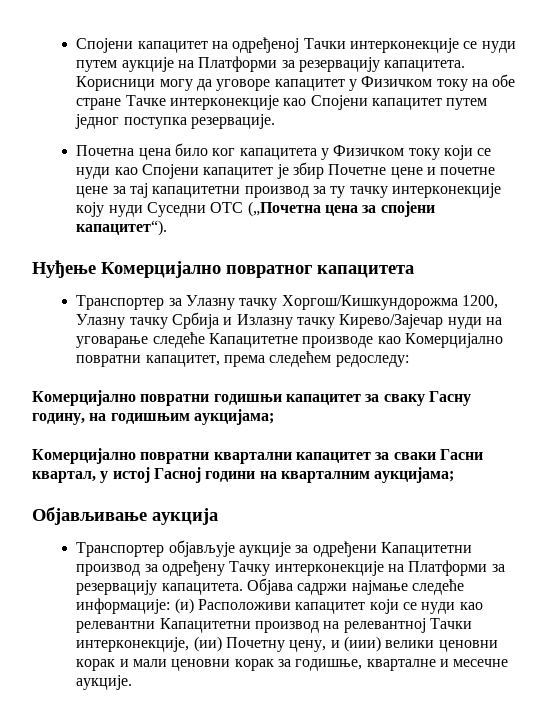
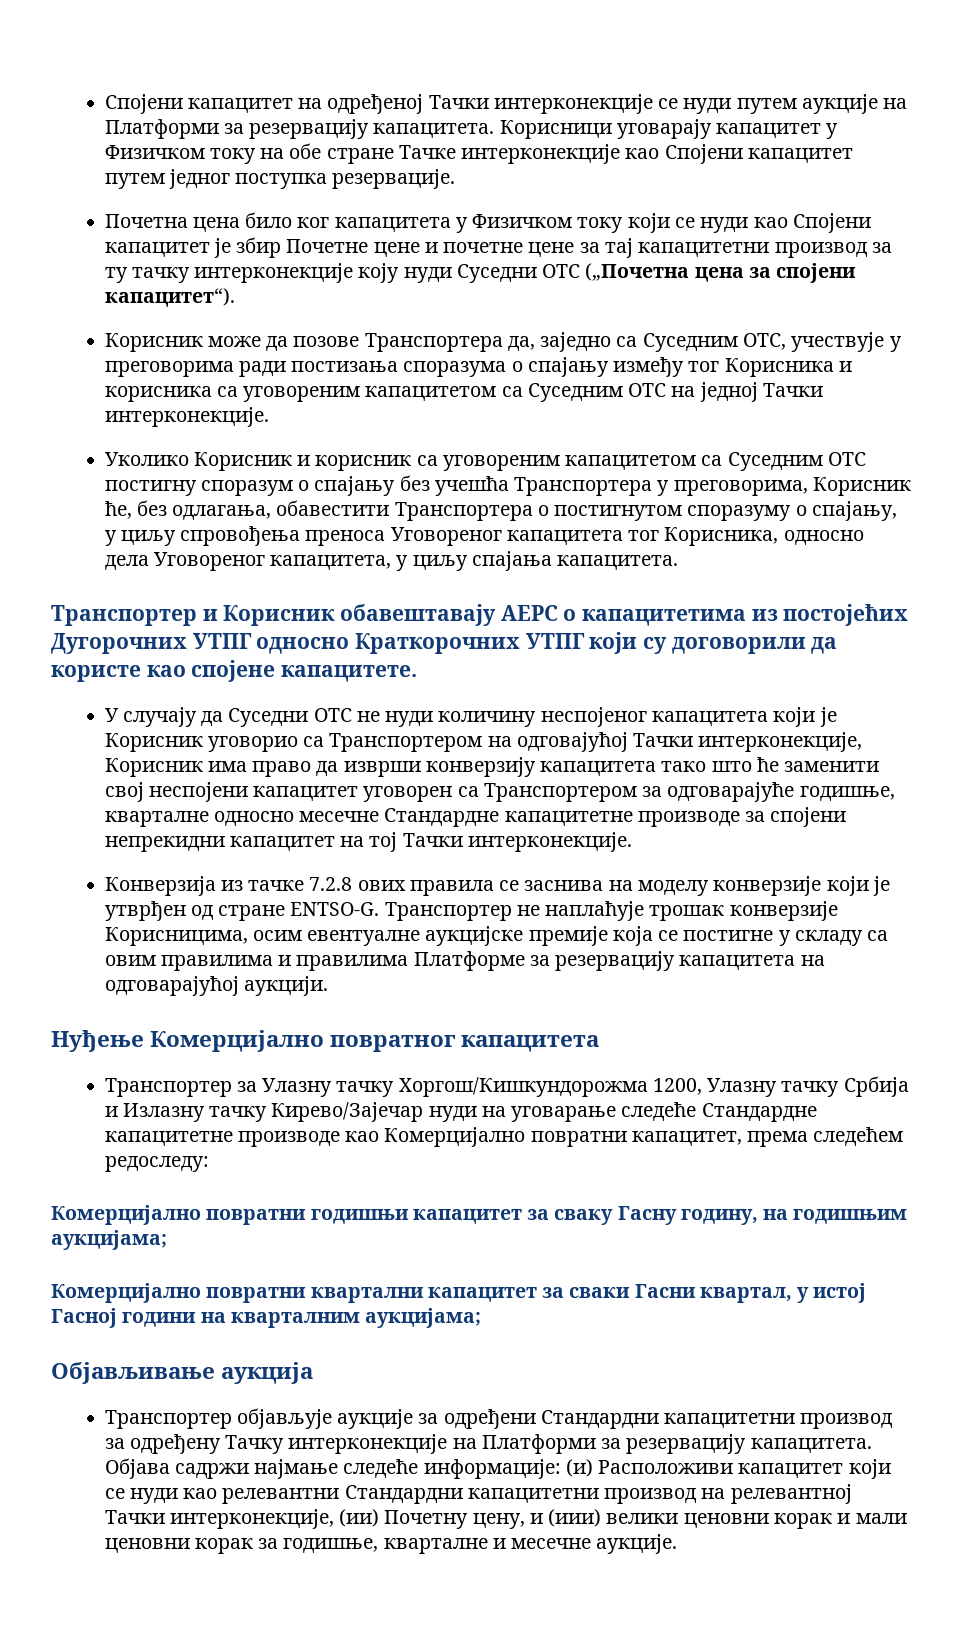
[159,79,271,91] могу да уговоре -> [616,119,712,139] уговарају
(168, 228) none -> [104,332,902,352] [104,357,852,377] [104,382,823,402] [104,407,269,427] [104,452,866,471] [104,475,911,496] [104,500,897,521] [104,526,864,546] [104,551,679,571] [51,604,909,626] [51,632,838,654] [51,660,418,682] [104,707,837,727] [104,732,863,752] [104,757,880,777] [104,782,895,802] [104,807,847,827] [104,832,632,852] [104,876,890,896] [104,901,838,921] [104,926,889,946] [104,951,825,971] [104,976,328,996] // Корисник може да позове Транспортера да, заједно са Суседним ОТС, учествује у преговорима ради постизања споразума о спајању између тог Корисника и корисника са уговореним капацитетом са Суседним ОТС на једној Тачки интерконекције. // Уколико Корисник и корисник са уговореним капацитетом са Суседним ОТС постигну споразум о спајању без учешћа Транспортера у преговорима, Корисник ће, без одлагања, обавестити Транспортера о постигнутом споразуму о спајању, у циљу спровођења преноса Уговореног капацитета тог Корисника, односно дела Уговореног капацитета, у циљу спајања капацитета. // Транспортер и Корисник обавештавају АЕРС о капацитетима из постојећих Дугорочних УТПГ односно Краткорочних УТПГ који су договорили да користе као спојене капацитете. // У случају да Суседни ОТС не нуди количину неспојеног капацитета који је Корисник уговорио са Транспортером на одговајућој Тачки интерконекције, Корисник има право да изврши конверзију капацитета тако што ће заменити свој неспојени капацитет уговорен са Транспортером за одговарајуће годишње, кварталне односно месечне Стандардне капацитетне производе за спојени непрекидни капацитет на тој Тачки интерконекције. // Конверзија из тачке 7.2.8 ових правила се заснива на моделу конверзије који је утврђен од стране ENTSO-G. Транспортер не наплаћује трошак конверзије Корисницима, осим евентуалне аукцијске премије која се постигне у складу са овим правилима и правилима Платформе за резервацију капацитета на одговарајућој аукцији.
[209,333,299,348] Капацитетне -> [701,1103,817,1122] [104,1131,233,1146] Стандардне капацитетне
[381,542,473,557] Капацитетни -> [540,1410,796,1429] Стандардни капацитетни
[159,618,251,633] Капацитетни -> [344,1485,599,1504] Стандардни капацитетни

